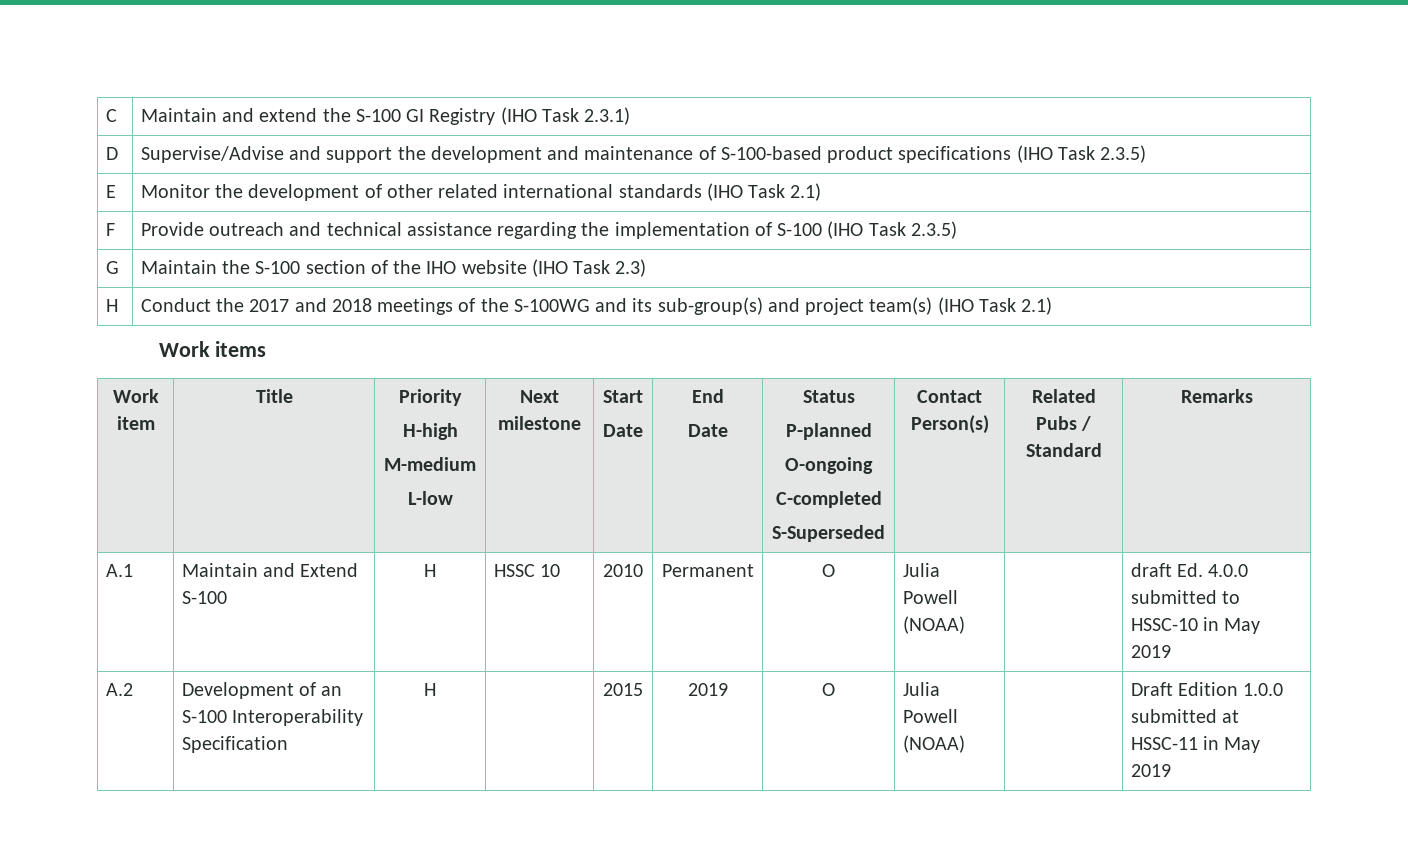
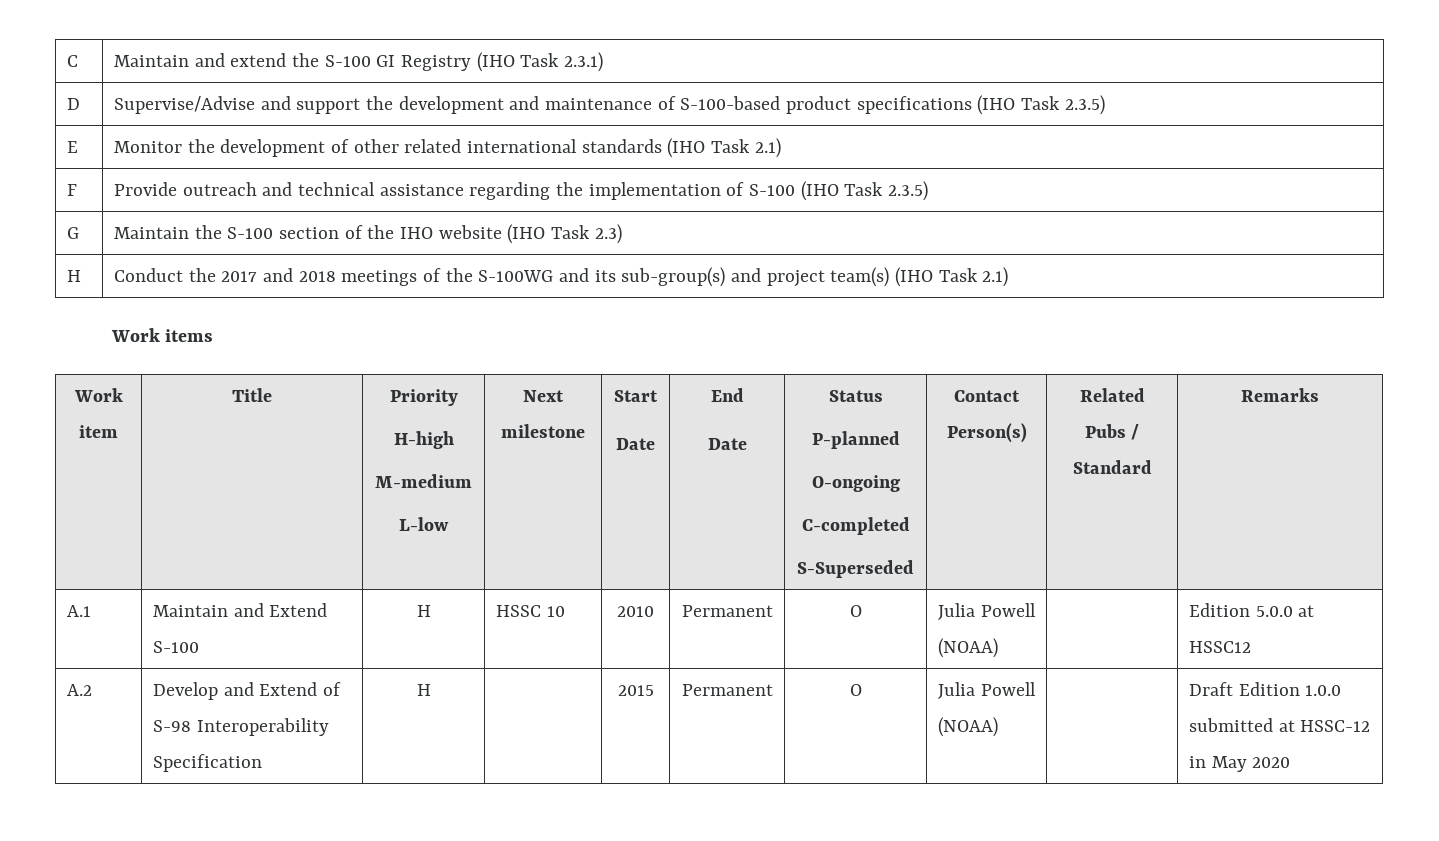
[1130,563,1249,577] [1130,590,1240,604] [1130,617,1261,634] [1130,645,1171,658] [105,683,133,696] [181,682,343,699] [181,710,227,723] draft Ed. 4.0.0 submitted to HSSC-10 in May 2019 // A.2 | Development of an S-100 -> [1188,603,1315,617] [1188,641,1251,653] [66,684,92,696] [152,682,341,700] [152,720,191,732] Edition 5.0.0 at HSSC12 // A.2 | Develop and Extend of S-98
[687,683,728,696] 2019 -> [681,684,773,696] Permanent
[1130,736,1261,753] [1130,764,1171,777] HSSC-11 in May 2019 -> [1300,720,1371,732] [1188,756,1291,772] HSSC-12 in May 2020

